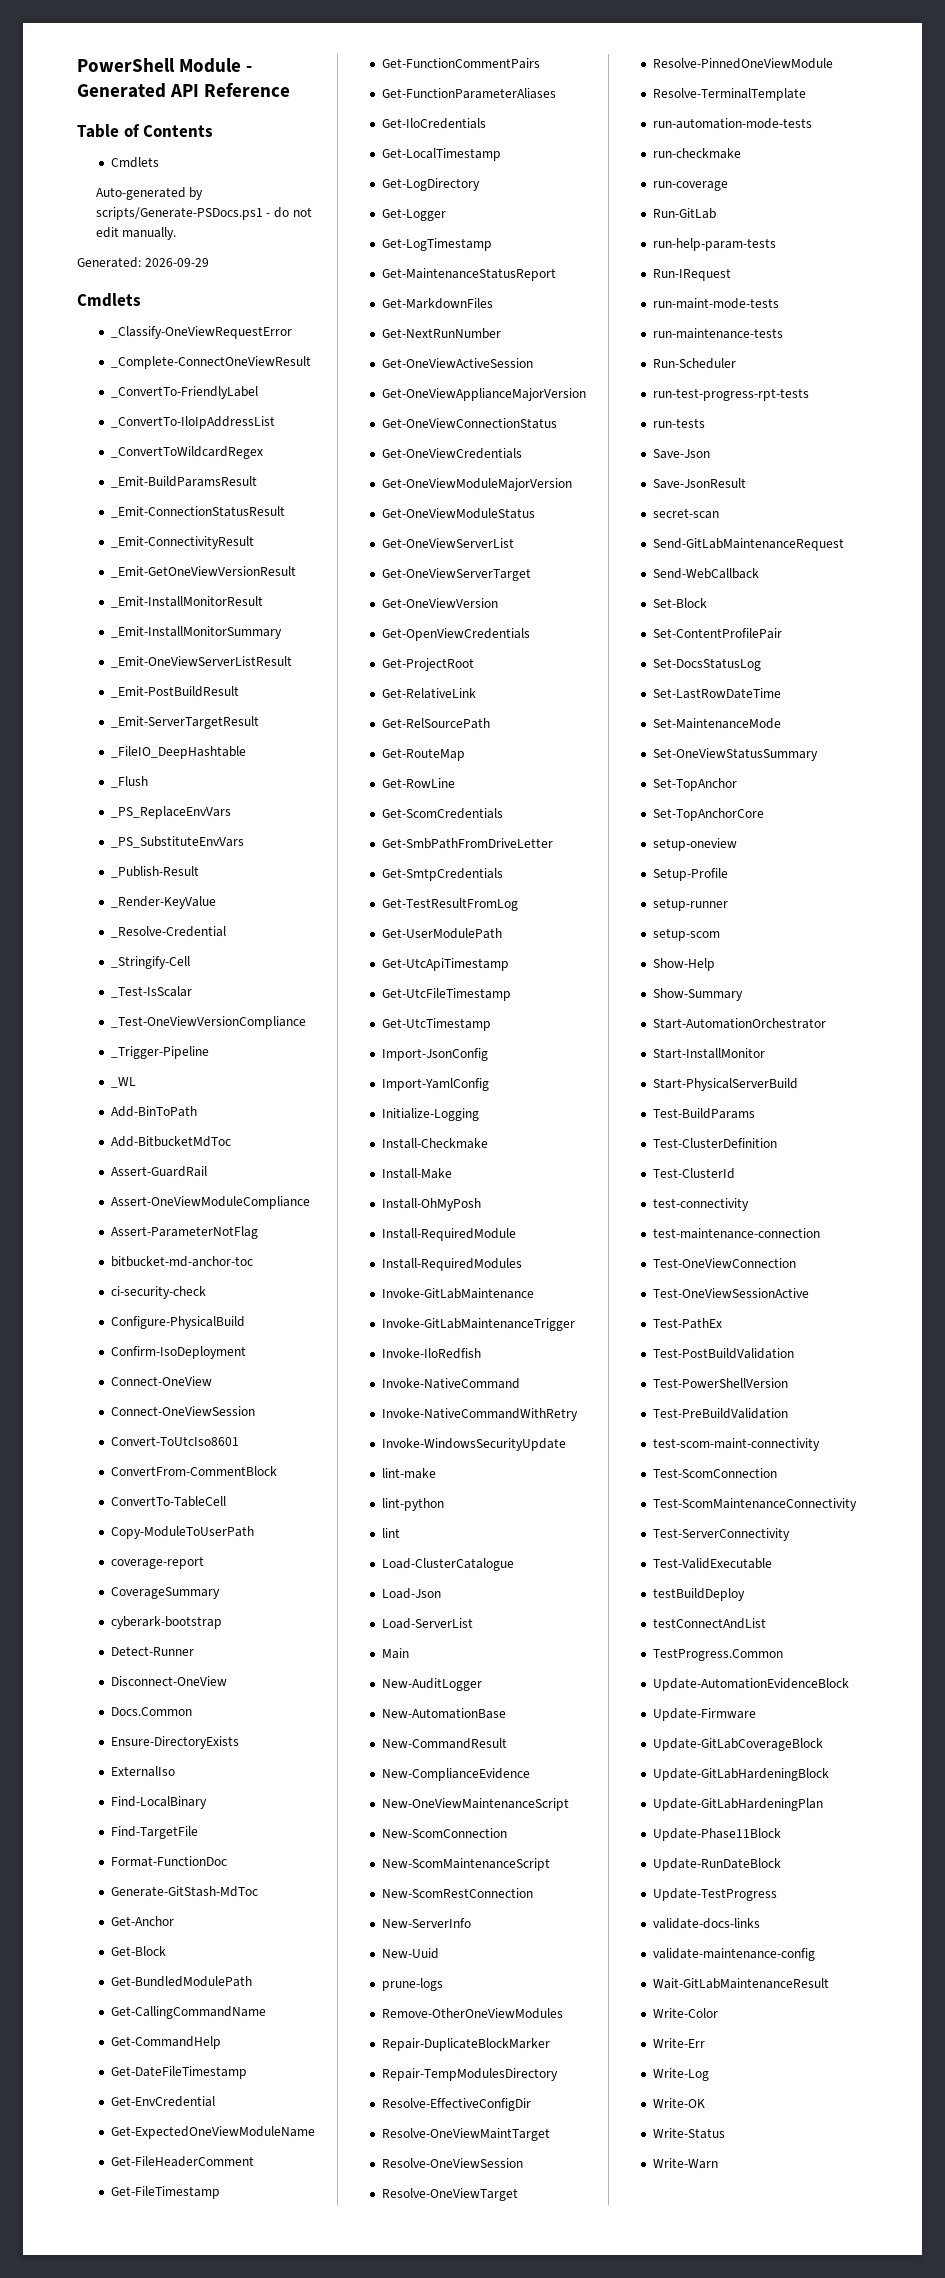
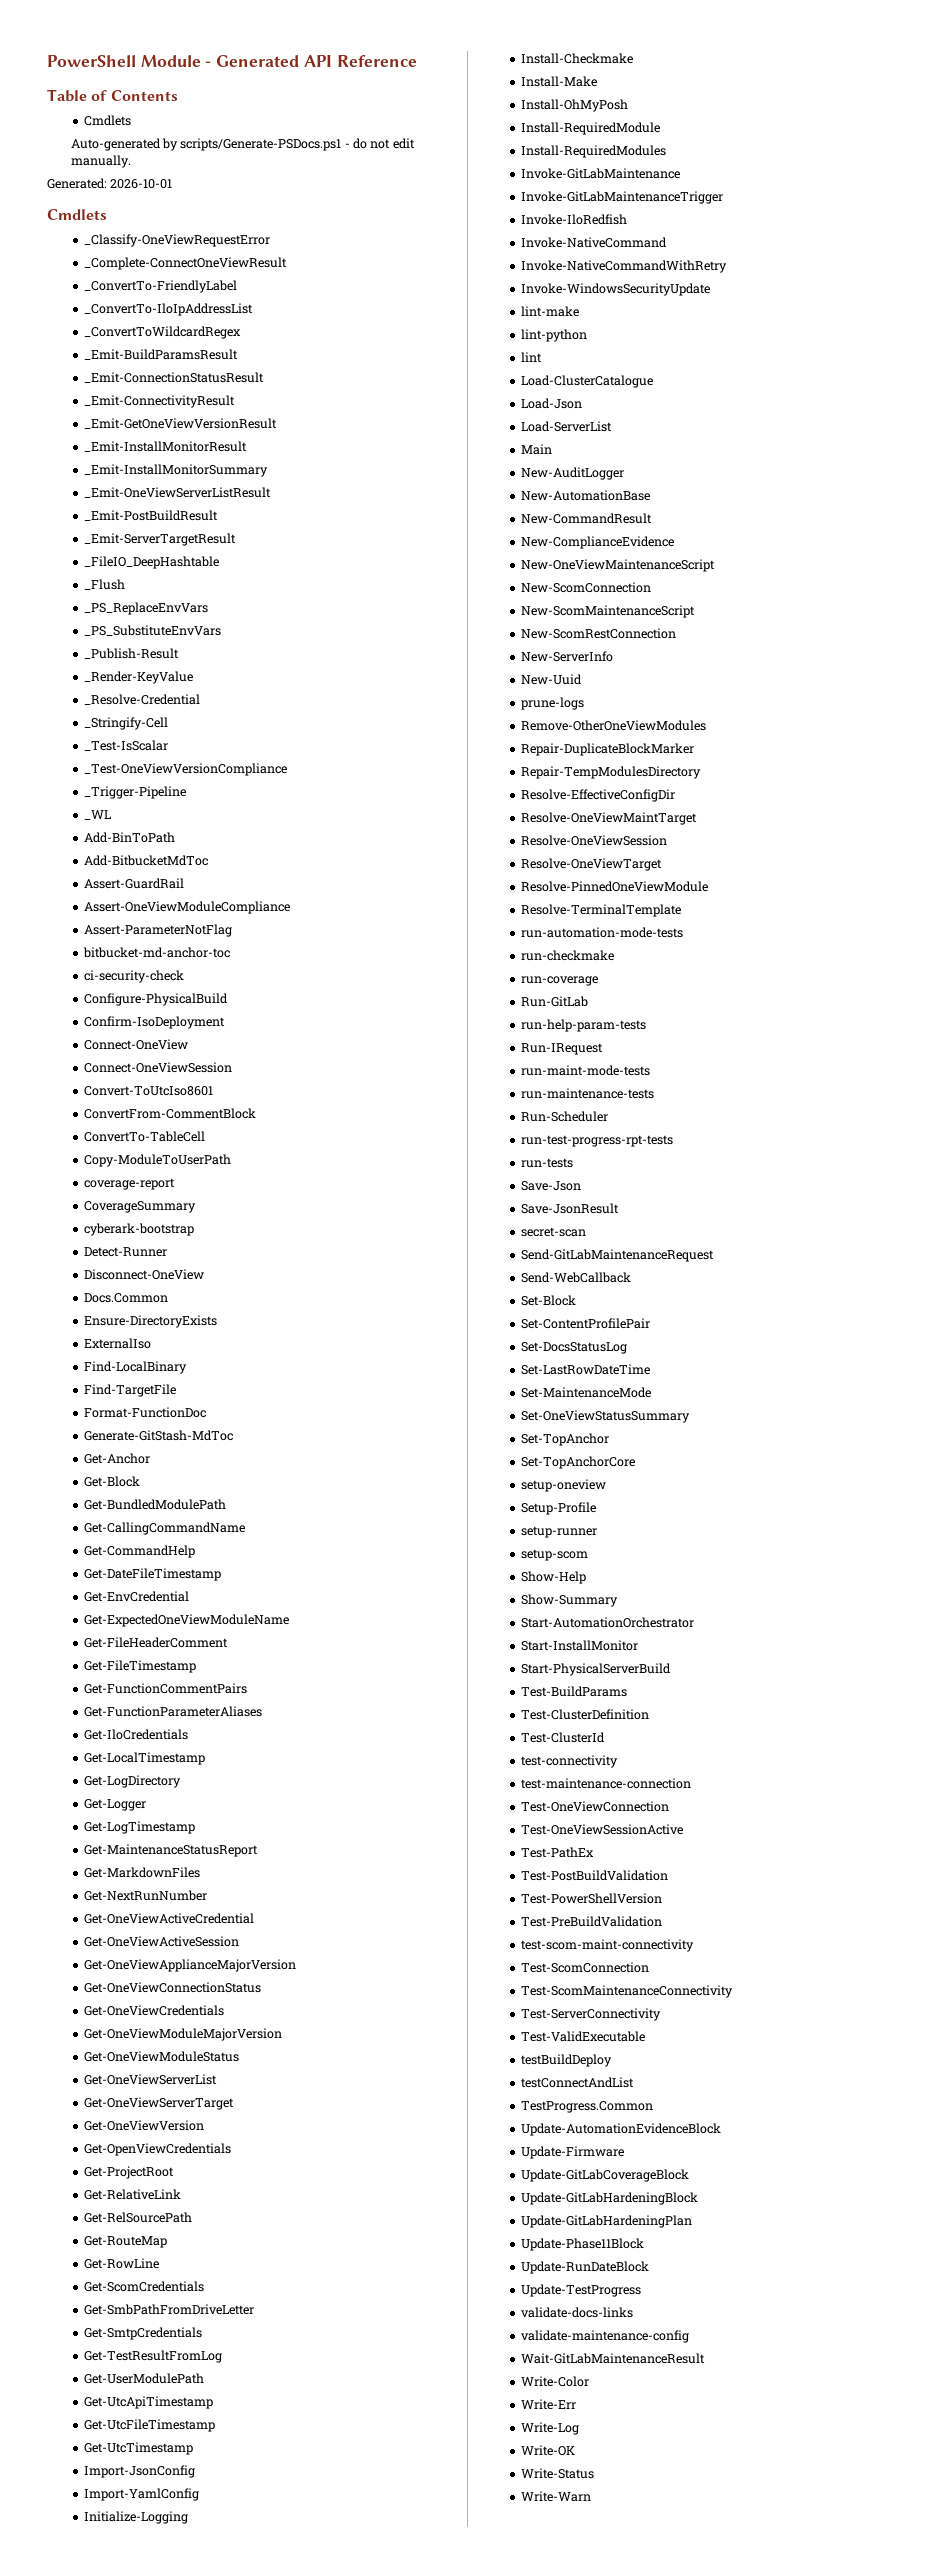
[144,258,209,267] 2026-09-29 -> [110,179,173,189] 2026-10-01
(501, 333) none -> [84,1913,255,1924] // Get-OneViewActiveCredential

